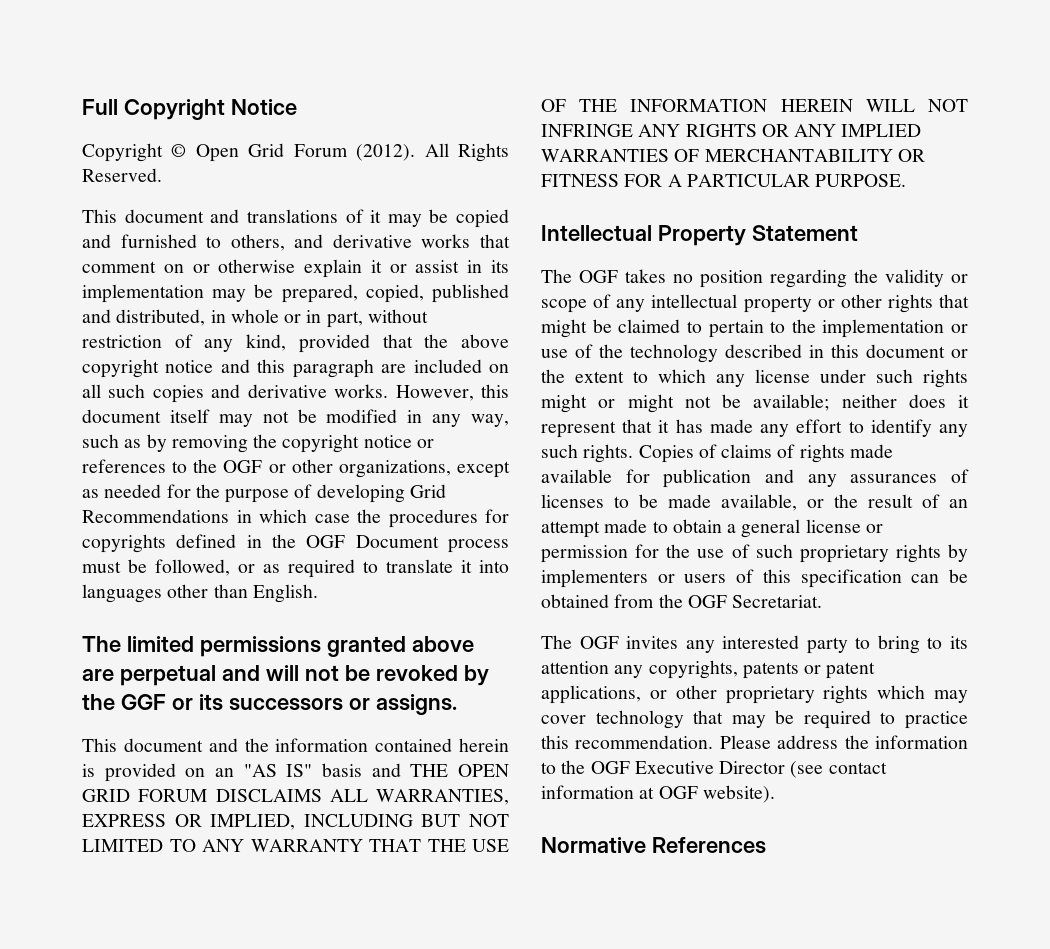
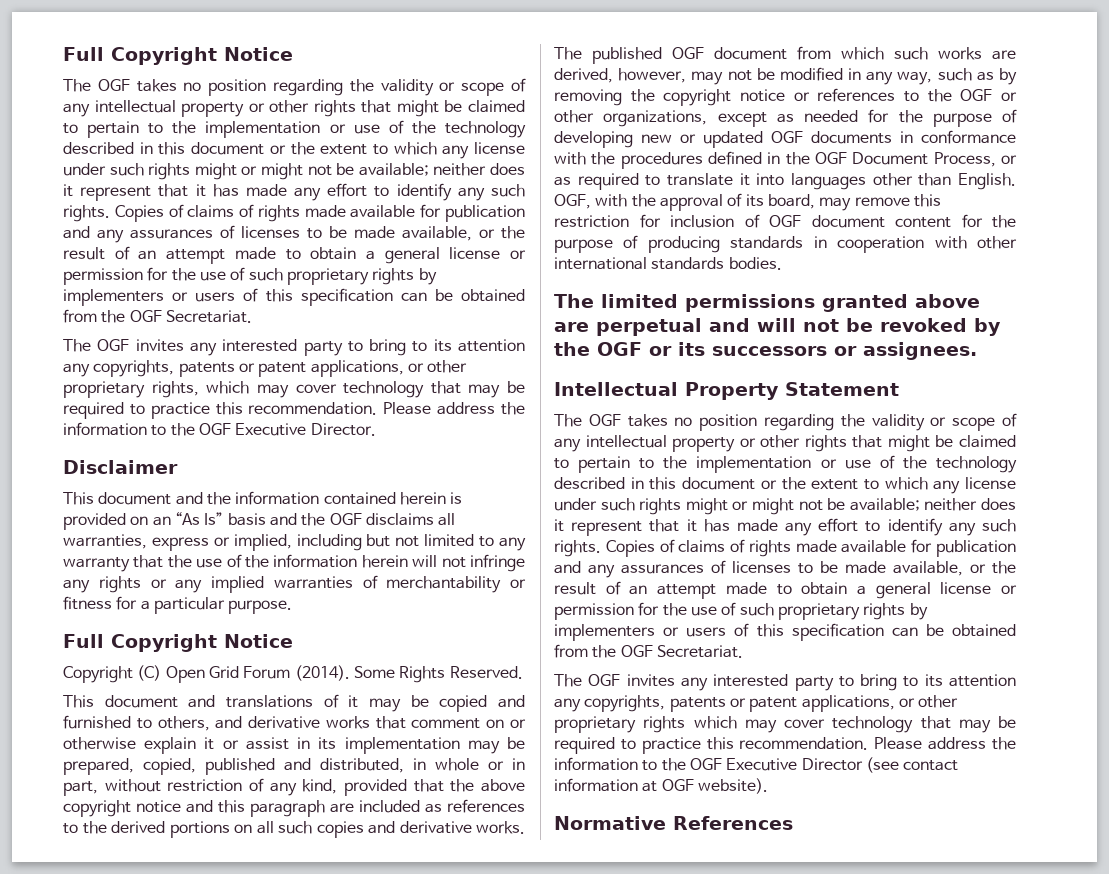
[82,99,297,120] [82,143,187,162] Full Copyright Notice // Copyright © -> [63,47,293,65] [63,78,526,96] [63,100,525,117] [63,120,526,138] [63,142,525,159] [63,163,525,180] [63,183,525,201] [63,204,525,222] [63,225,525,243] [63,246,526,264] [63,267,437,285] [63,288,525,306] [63,309,252,323] [63,339,525,356] [63,360,468,377] [63,381,525,398] [63,402,525,419] [63,422,376,436] [63,460,178,474] [63,491,463,505] [63,512,456,530] [63,534,527,551] [63,554,525,572] [63,575,526,593] [63,596,293,614] [63,634,293,652] [63,665,162,683] Full Copyright Notice // The OGF takes no position regarding the validity or scope of any intellectual property or other rights that might be claimed to pertain to the implementation or use of the technology described in this document or the extent to which any license under such rights might or might not be available; neither does it represent that it has made any effort to identify any such rights. Copies of claims of rights made available for publication and any assurances of licenses to be made available, or the result of an attempt made to obtain a general license or permission for the use of such proprietary rights by implementers or users of this specification can be obtained from the OGF Secretariat. // The OGF invites any interested party to bring to its attention any copyrights, patents or patent applications, or other proprietary rights, which may cover technology that may be required to practice this recommendation. Please address the information to the OGF Executive Director. // Disclaimer // This document and the information contained herein is provided on an “As Is” basis and the OGF disclaims all warranties, express or implied, including but not limited to any warranty that the use of the information herein will not infringe any rights or any implied warranties of merchantability or fitness for a particular purpose. // Full Copyright Notice // Copyright (C)
[356,143,449,161] (2012). All -> [294,665,395,681] (2014). Some
(482, 366) none -> [425,799,525,813] [63,821,230,838] as references to the derived portions
[395,384,509,401] [82,409,210,423] However, this document itself -> [554,46,1016,64] [554,68,687,83] The published OGF document from which such works are derived, however,
[409,484,446,498] [82,509,509,528] [82,534,166,553] Grid Recommendations in which case the procedures for copyrights -> [641,130,1016,148] [554,152,703,169] new or updated OGF documents in conformance with the procedures
[447,539,509,553] [82,559,230,576] process must be followed, -> [933,152,996,167] Process,
(318, 593) none -> [554,193,941,211] [554,214,1016,228] [554,235,1017,253] [554,257,782,270] OGF, with the approval of its board, may remove this restriction for inclusion of OGF document content for the purpose of producing standards in cooperation with other international standards bodies.
[120,694,166,710] GGF -> [597,342,642,356] OGF
[375,694,457,715] [82,738,509,752] [82,763,510,782] [82,789,509,805] [82,814,510,830] [82,839,509,852] [541,99,968,112] [541,124,922,137] [541,149,925,162] [541,174,907,187] assigns. // This document and the information contained herein is provided on an "AS IS" basis and THE OPEN GRID FORUM DISCLAIMS ALL WARRANTIES, EXPRESS OR IMPLIED, INCLUDING BUT NOT LIMITED TO ANY WARRANTY THAT THE USE OF THE INFORMATION HEREIN WILL NOT INFRINGE ANY RIGHTS OR ANY IMPLIED WARRANTIES OF MERCHANTABILITY OR FITNESS FOR A PARTICULAR PURPOSE. -> [863,342,977,360] assignees.

